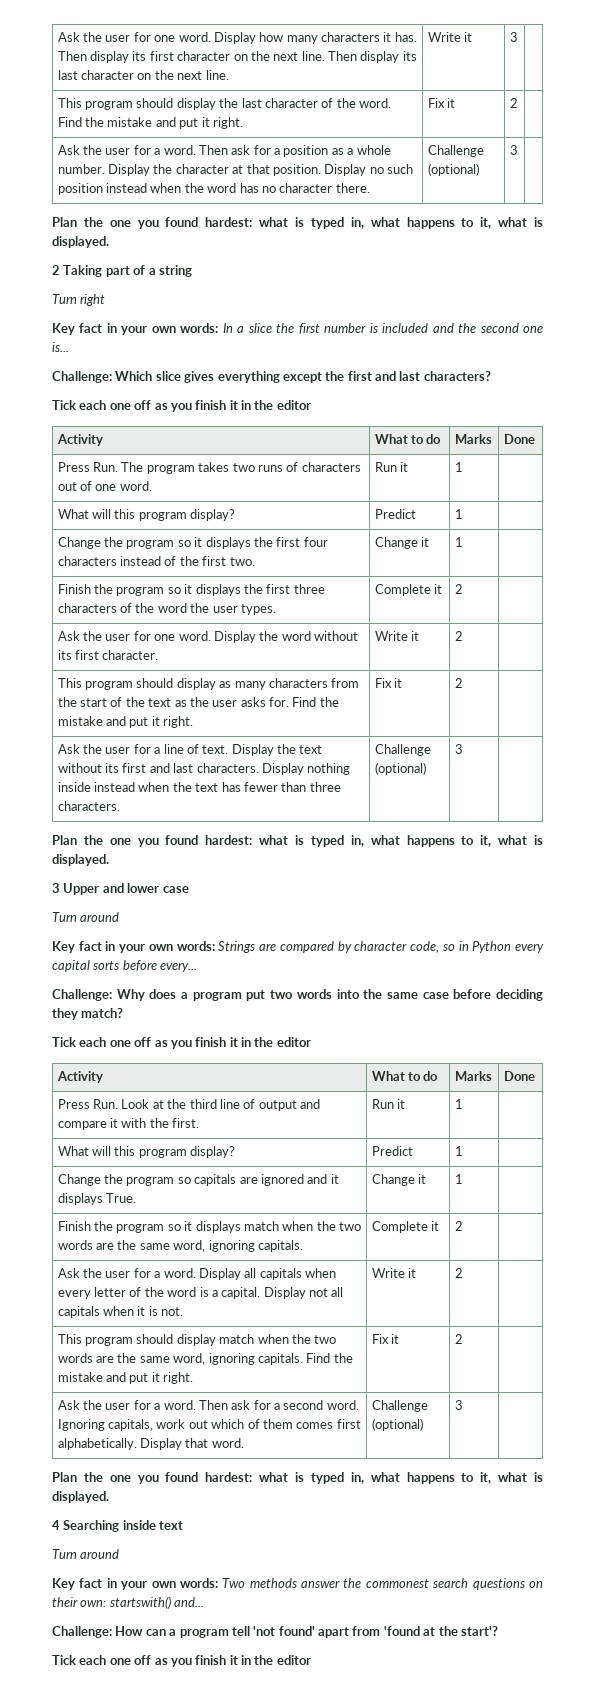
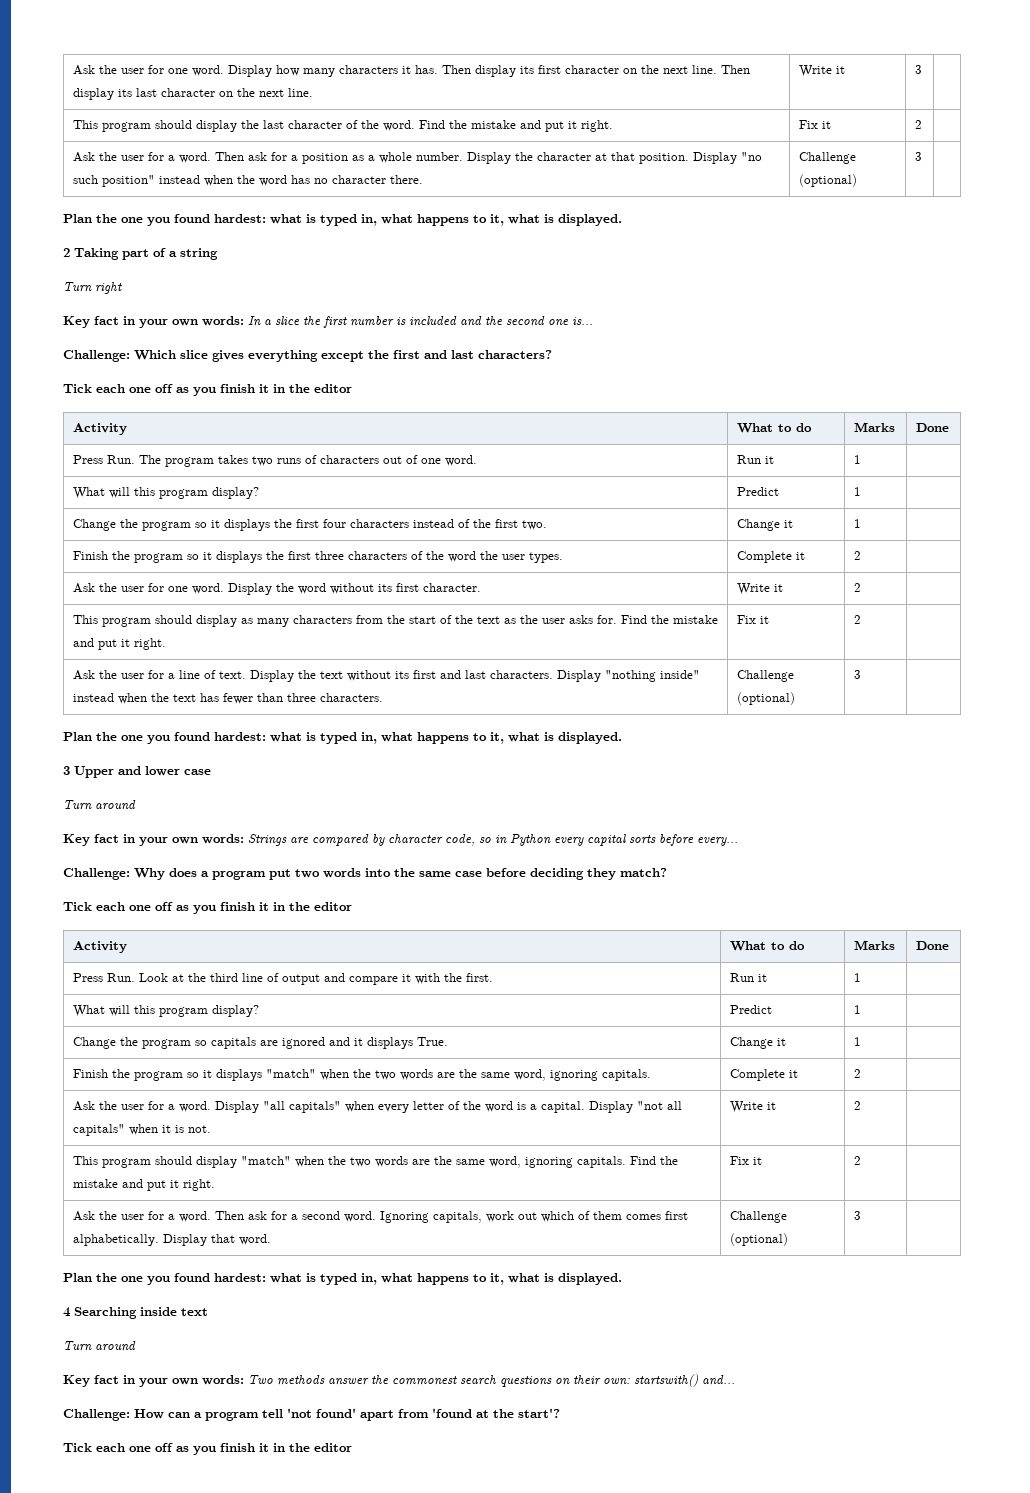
[369,164,414,174] [57,183,103,195] no such position -> [740,152,762,161] [72,175,155,187] "no such position"
[307,763,351,775] [57,782,91,792] nothing inside -> [604,670,700,682] "nothing inside"
[243,1221,279,1231] match -> [265,1069,316,1078] "match"
[244,1268,302,1280] all capitals -> [262,1101,341,1113] "all capitals"
[309,1287,344,1297] [57,1306,100,1318] not all capitals -> [636,1101,682,1110] [72,1124,125,1136] "not all capitals"
[219,1334,255,1344] match -> [240,1156,291,1165] "match"

